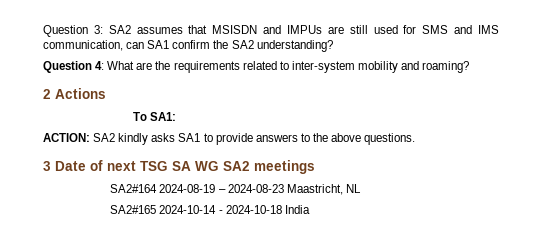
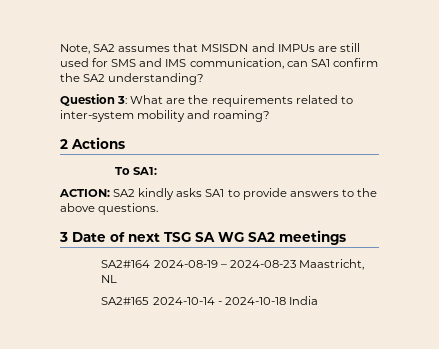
[43,25,103,37] Question 3: -> [60,44,90,54] Note,
[95,61,105,70] 4: -> [117,96,128,104] 3:

